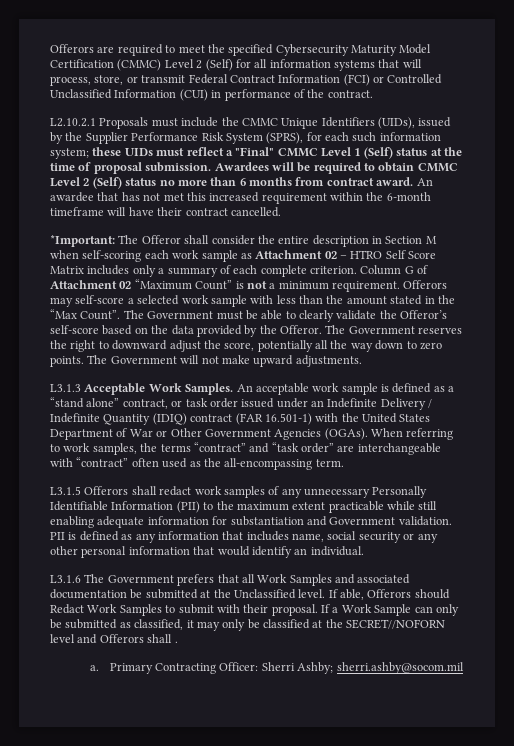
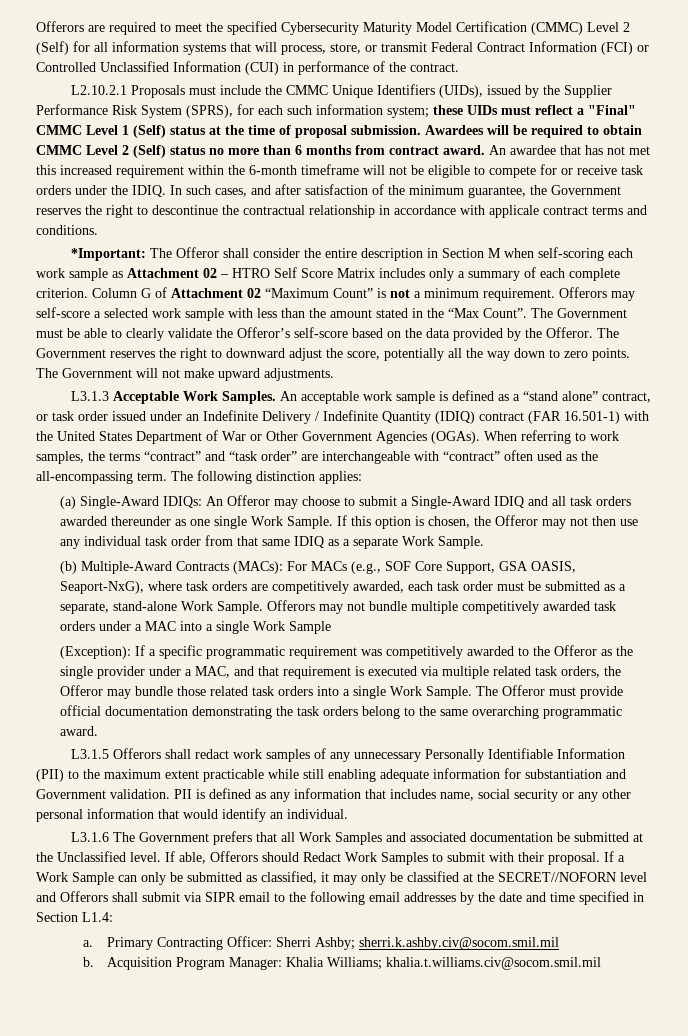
[128,207,281,217] have their contract cancelled. -> [389,164,643,178] [36,184,621,198] [36,205,647,218] [36,225,98,235] not be eligible to compete for or receive task orders under the IDIQ. In such cases, and after satisfaction of the minimum guarantee, the Government reserves the right to descontinue the contractual relationship in accordance with applicale contract terms and conditions.
(344, 463) none -> [171,470,362,484] [59,495,631,509] [59,515,638,529] [59,535,484,549] [59,561,576,574] [59,581,626,594] [59,600,616,614] [59,621,331,634] [59,645,633,659] [59,666,621,679] [59,685,623,699] [59,705,622,719] [59,726,98,736] The following distinction applies: // (a) Single-Award IDIQs: An Offeror may choose to submit a Single-Award IDIQ and all task orders awarded thereunder as one single Work Sample. If this option is chosen, the Offeror may not then use any individual task order from that same IDIQ as a separate Work Sample. // (b) Multiple-Award Contracts (MACs): For MACs (e.g., SOF Core Support, GSA OASIS, Seaport-NxG), where task orders are competitively awarded, each task order must be submitted as a separate, stand-alone Work Sample. Offerors may not bundle multiple competitively awarded task orders under a MAC into a single Work Sample // (Exception): If a specific programmatic requirement was competitively awarded to the Offeror as the single provider under a MAC, and that requirement is executed via multiple related task orders, the Offeror may bundle those related task orders into a single Work Sample. The Offeror must provide official documentation demonstrating the task orders belong to the same overarching programmatic award.
[174,641,178,643] . -> [142,891,644,905] [36,912,113,922] submit via SIPR email to the following email addresses by the date and time specified in Section L1.4:
[336,662,464,674] sherri.ashby@socom.mil -> [358,937,559,950] [83,957,601,970] sherri.k.ashby.civ@socom.smil.mil // b. Acquisition Program Manager: Khalia Williams; khalia.t.williams.civ@socom.smil.mil

